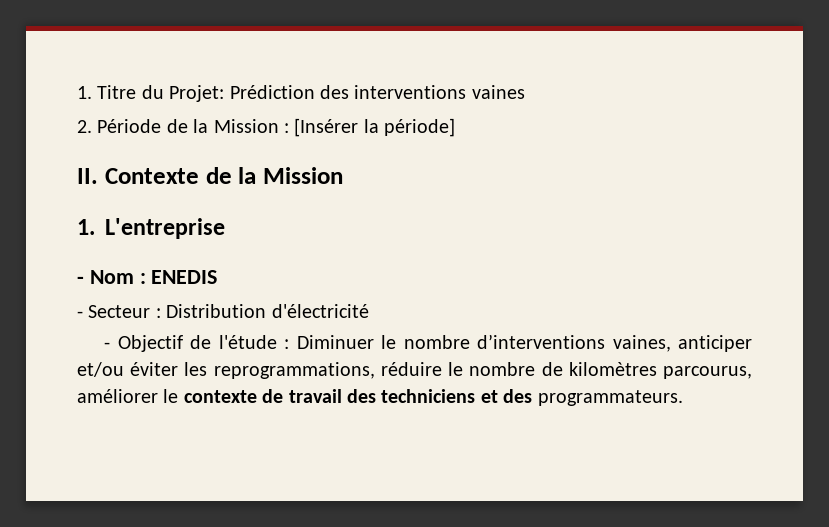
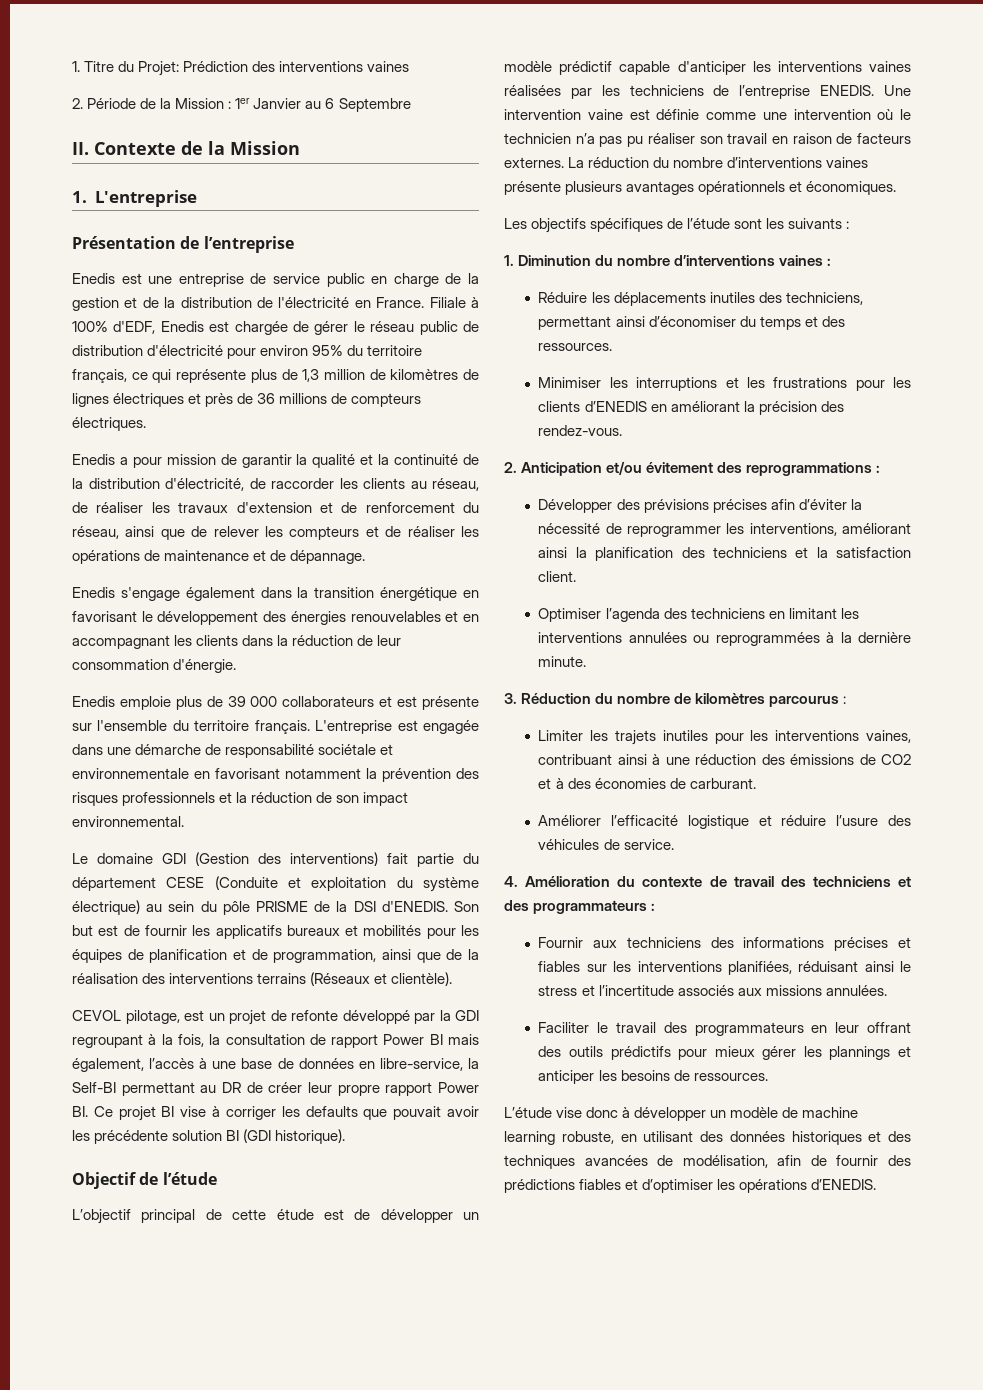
[294,118,456,137] [Insérer la période] -> [235,98,411,112] 1er Janvier au 6 Septembre
[77,270,218,284] [77,304,369,318] [104,334,752,352] [77,362,752,379] [77,389,179,403] - Nom : ENEDIS // - Secteur : Distribution d'électricité // - Objectif de l'étude : Diminuer le nombre d’interventions vaines, anticiper et/ou éviter les reprogrammations, réduire le nombre de kilomètres parcourus, améliorer le -> [72,236,294,253] [72,273,480,287] [72,297,479,311] [72,321,479,335] [72,345,423,359] [72,369,479,383] [72,393,422,407] [72,417,146,431] [72,454,480,468] [72,478,479,491] [72,502,479,513] [72,526,479,540] [72,550,366,564] [72,587,480,601] [72,611,480,625] [72,635,402,649] [72,659,237,673] [72,696,480,710] [72,720,480,734] [72,744,394,758] [72,768,479,782] [72,792,409,806] [72,816,184,827] [72,852,479,867] [72,876,479,892] [72,900,479,915] [72,925,480,939] [72,949,480,963] [72,972,453,986] [72,1010,479,1025] [72,1034,480,1048] [72,1058,479,1072] [72,1082,480,1096] [72,1106,479,1121] [72,1129,346,1144] [72,1172,217,1189] [72,1209,479,1224] [504,61,911,75] [504,85,911,99] [504,109,911,120] [504,133,911,147] [504,157,869,168] [504,181,897,195] [504,218,850,233] [504,255,832,266] [538,292,863,306] [538,316,845,330] [538,343,613,351] [538,377,911,391] [538,401,844,415] [538,425,623,436] [504,461,881,476] [538,499,862,513] [538,523,911,537] [538,547,911,561] [538,571,577,582] [538,608,859,622] [538,632,911,646] [538,656,587,667] [504,693,847,707] [538,730,911,745] [538,754,911,765] [538,778,756,789] [538,815,911,829] [538,839,674,850] [504,876,636,887] Présentation de l’entreprise // Enedis est une entreprise de service public en charge de la gestion et de la distribution de l'électricité en France. Filiale à 100% d'EDF, Enedis est chargée de gérer le réseau public de distribution d'électricité pour environ 95% du territoire français, ce qui représente plus de 1,3 million de kilomètres de lignes électriques et près de 36 millions de compteurs électriques. // Enedis a pour mission de garantir la qualité et la continuité de la distribution d'électricité, de raccorder les clients au réseau, de réaliser les travaux d'extension et de renforcement du réseau, ainsi que de relever les compteurs et de réaliser les opérations de maintenance et de dépannage. // Enedis s'engage également dans la transition énergétique en favorisant le développement des énergies renouvelables et en accompagnant les clients dans la réduction de leur consommation d'énergie. // Enedis emploie plus de 39 000 collaborateurs et est présente sur l'ensemble du territoire français. L'entreprise est engagée dans une démarche de responsabilité sociétale et environnementale en favorisant notamment la prévention des risques professionnels et la réduction de son impact environnemental. // Le domaine GDI (Gestion des interventions) fait partie du département CESE (Conduite et exploitation du système électrique) au sein du pôle PRISME de la DSI d'ENEDIS. Son but est de fournir les applicatifs bureaux et mobilités pour les équipes de planification et de programmation, ainsi que de la réalisation des interventions terrains (Réseaux et clientèle). // CEVOL pilotage, est un projet de refonte développé par la GDI regroupant à la fois, la consultation de rapport Power BI mais également, l’accès à une base de données en libre-service, la Self-BI permettant au DR de créer leur propre rapport Power BI. Ce projet BI vise à corriger les defaults que pouvait avoir les précédente solution BI (GDI historique). // Objectif de l’étude // L’objectif principal de cette étude est de développer un modèle prédictif capable d'anticiper les interventions vaines réalisées par les techniciens de l’entreprise ENEDIS. Une intervention vaine est définie comme une intervention où le technicien n’a pas pu réaliser son travail en raison de facteurs externes. La réduction du nombre d’interventions vaines présente plusieurs avantages opérationnels et économiques. // Les objectifs spécifiques de l’étude sont les suivants : // 1. Diminution du nombre d’interventions vaines : // Réduire les déplacements inutiles des techniciens, permettant ainsi d’économiser du temps et des ressources. // Minimiser les interruptions et les frustrations pour les clients d’ENEDIS en améliorant la précision des rendez-vous. // 2. Anticipation et/ou évitement des reprogrammations : // Développer des prévisions précises afin d’éviter la nécessité de reprogrammer les interventions, améliorant ainsi la planification des techniciens et la satisfaction client. // Optimiser l’agenda des techniciens en limitant les interventions annulées ou reprogrammées à la dernière minute. // 3. Réduction du nombre de kilomètres parcourus : // Limiter les trajets inutiles pour les interventions vaines, contribuant ainsi à une réduction des émissions de CO2 et à des économies de carburant. // Améliorer l’efficacité logistique et réduire l’usure des véhicules de service. // 4. Amélioration du
[537,390,683,406] programmateurs. -> [533,900,656,914] [538,937,911,951] [538,961,911,975] [538,985,887,996] [538,1022,911,1036] [538,1046,911,1060] [538,1070,768,1084] [504,1107,859,1121] [504,1131,911,1145] [504,1155,911,1169] [504,1179,877,1193] programmateurs : // Fournir aux techniciens des informations précises et fiables sur les interventions planifiées, réduisant ainsi le stress et l’incertitude associés aux missions annulées. // Faciliter le travail des programmateurs en leur offrant des outils prédictifs pour mieux gérer les plannings et anticiper les besoins de ressources. // L’étude vise donc à développer un modèle de machine learning robuste, en utilisant des données historiques et des techniques avancées de modélisation, afin de fournir des prédictions fiables et d’optimiser les opérations d’ENEDIS.

